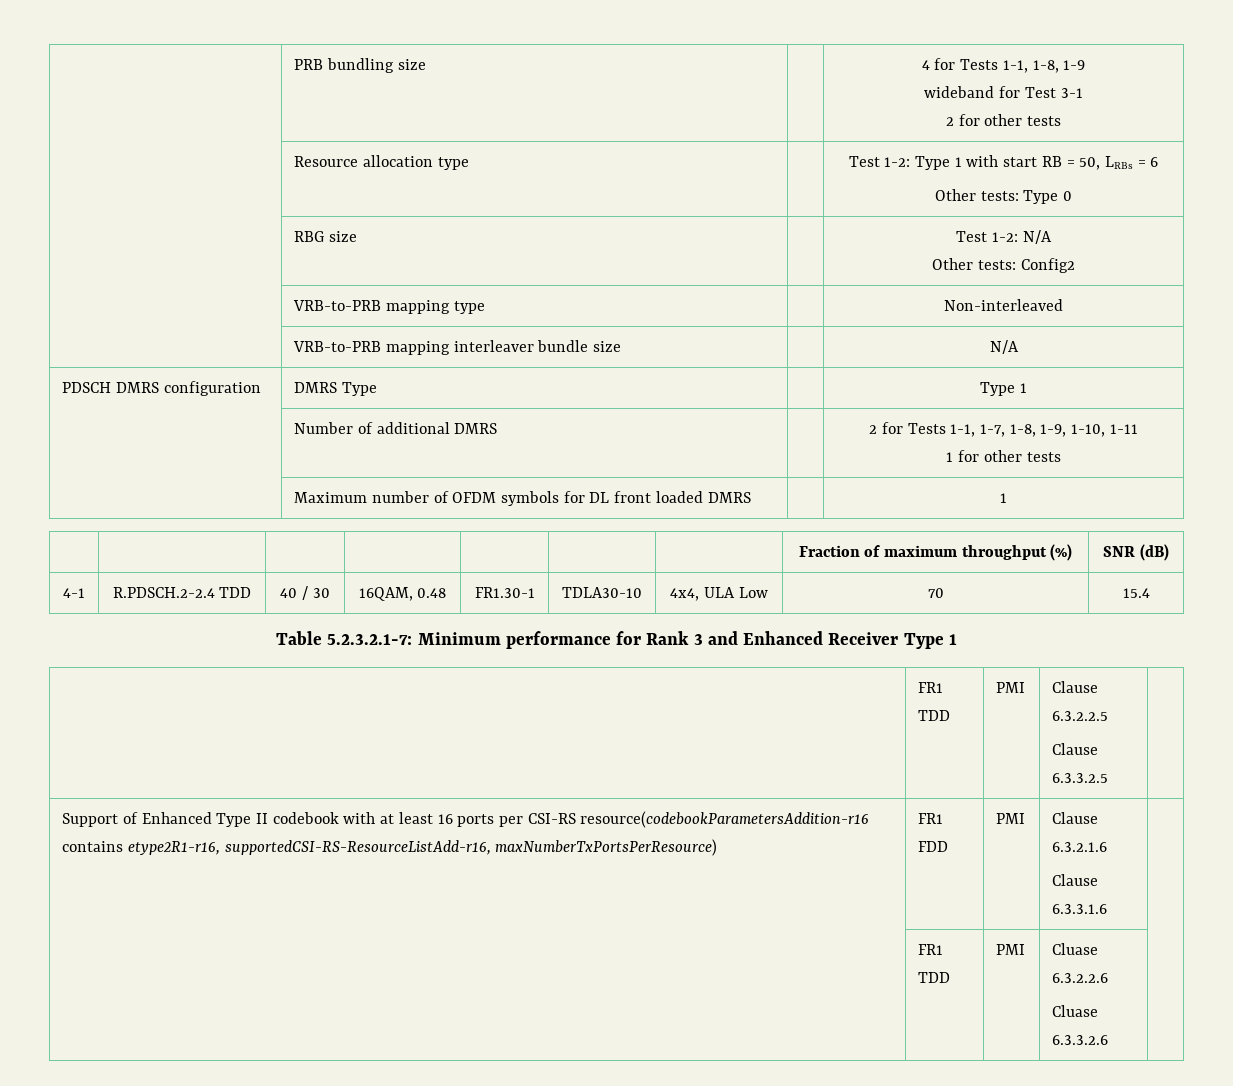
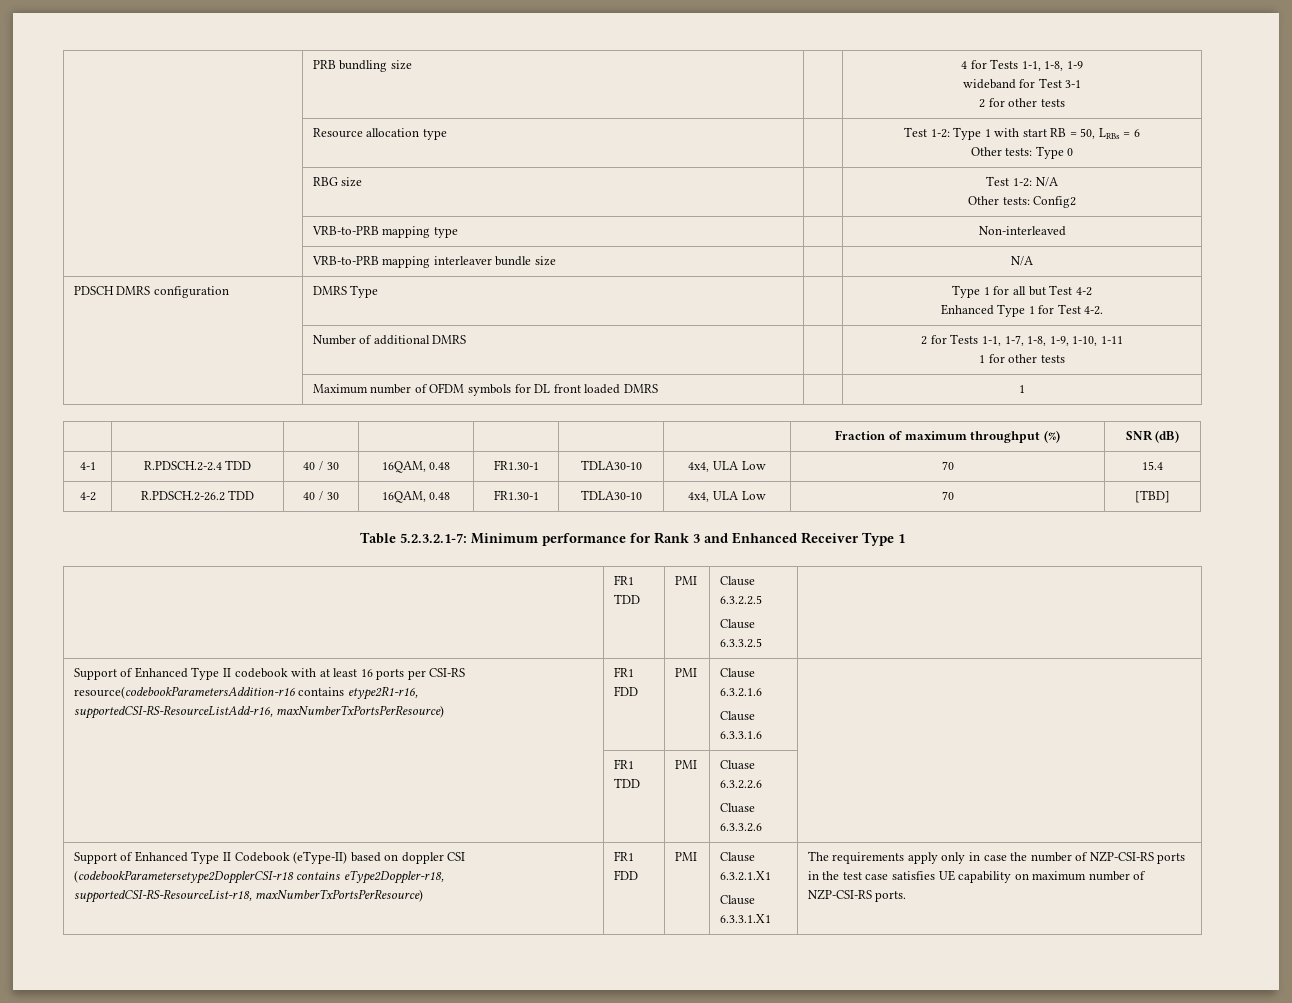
(1027, 388) none -> [993,285,1092,296] [940,304,1104,317] for all but Test 4-2 // Enhanced Type 1 for Test 4-2.
(1150, 593) none -> [79,492,96,501] [140,490,255,501] [303,491,339,501] [381,491,451,503] [493,490,539,500] [580,490,642,500] [688,491,766,502] [941,491,954,500] [1135,490,1170,503] // 4-2 | R.PDSCH.2-26.2 TDD | 40 / 30 | 16QAM, 0.48 | FR1.30-1 | TDLA30-10 | 4x4, ULA Low | 70 | [TBD]
(1109, 1040) none -> [73,851,466,864] [73,870,444,884] [73,889,424,903] [613,851,634,861] [613,870,638,880] [674,852,697,861] [719,852,755,862] [719,871,771,881] [719,895,755,905] [719,914,771,923] [807,851,1186,864] [807,870,1147,883] [807,889,907,902] // Support of Enhanced Type II Codebook (eType-II) based on doppler CSI (codebookParametersetype2DopplerCSI-r18 contains eType2Doppler-r18, supportedCSI-RS-ResourceList-r18, maxNumberTxPortsPerResource) | FR1 FDD | PMI | Clause 6.3.2.1.X1 // Clause 6.3.3.1.X1 | The requirements apply only in case the number of NZP-CSI-RS ports in the test case satisfies UE capability on maximum number of NZP-CSI-RS ports.

